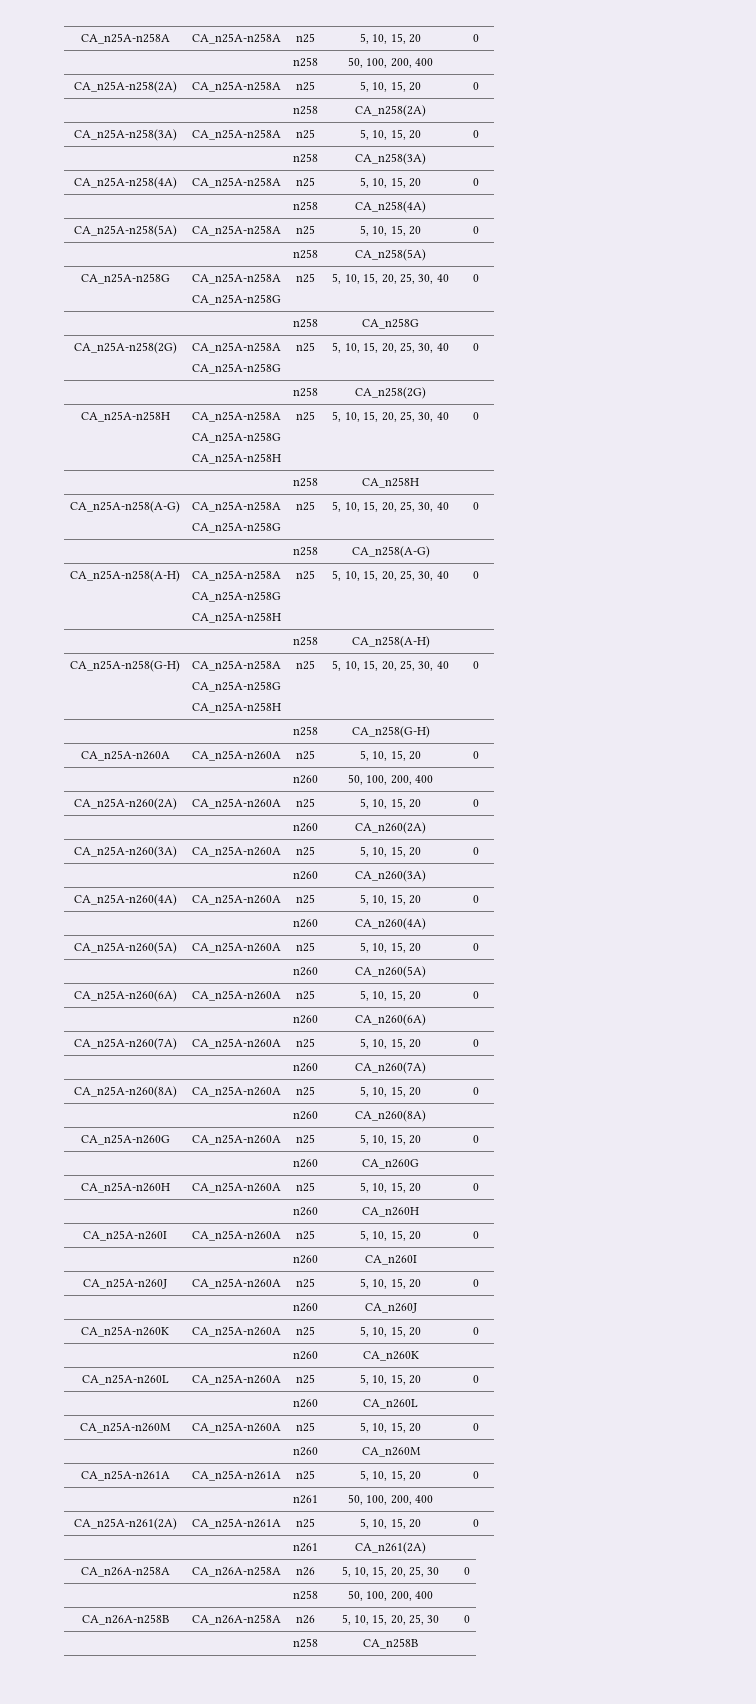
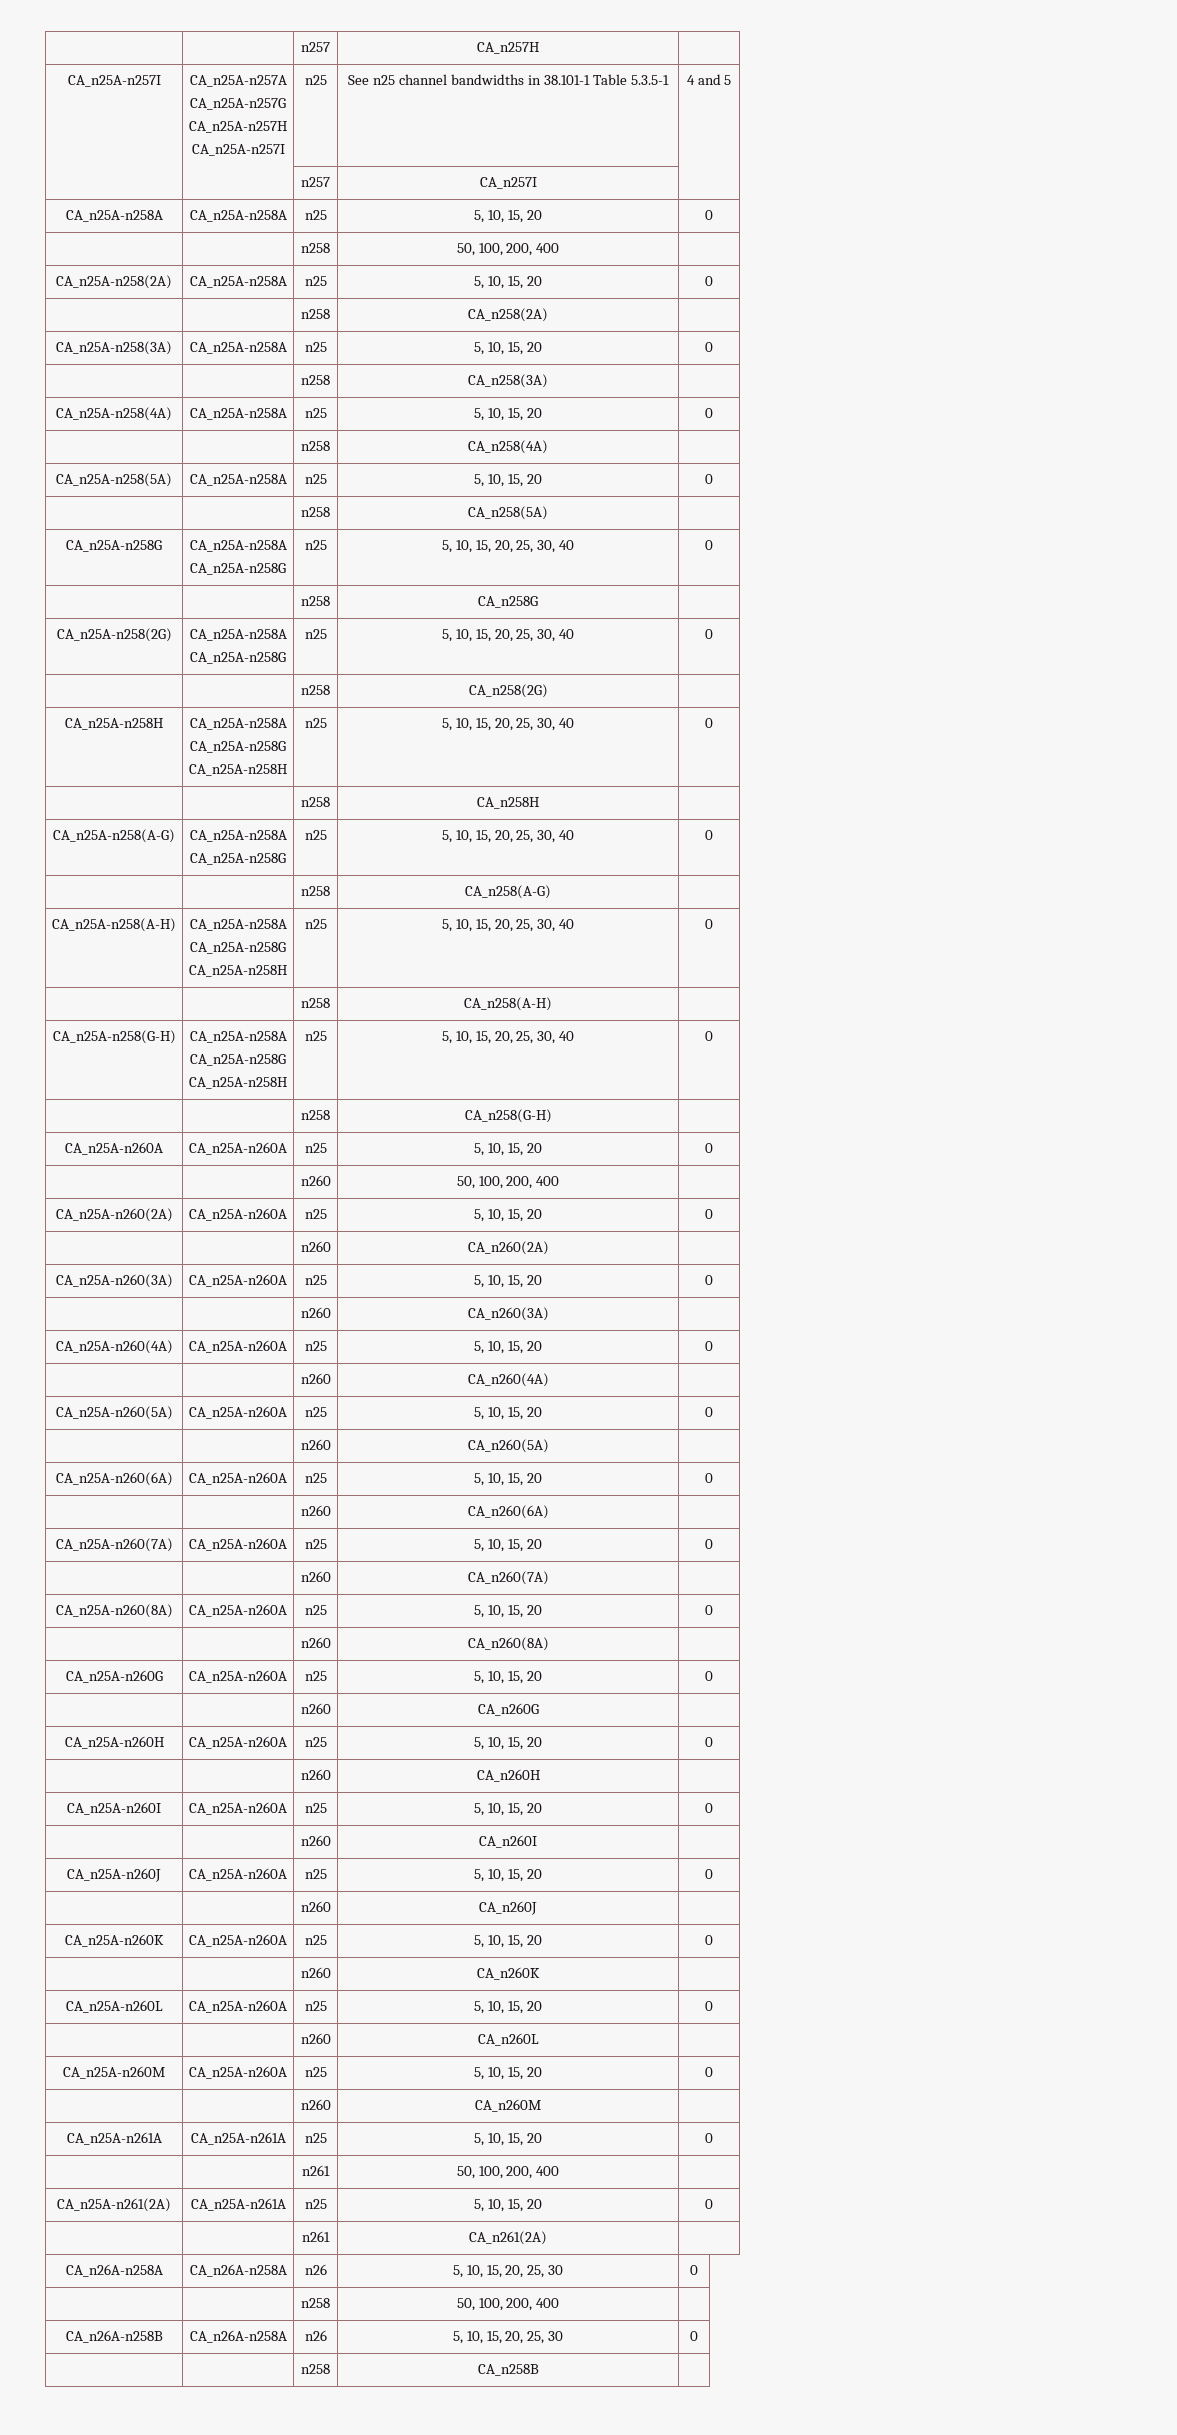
(80, 38) none -> [301,42,330,52] [477,42,539,54] [67,75,161,87] [189,75,287,87] [190,98,286,110] [189,121,287,133] [191,144,285,156] [304,75,327,85] [348,74,669,85] [686,74,732,85] [301,177,330,187] [479,177,537,189] | | n257 | CA_n257H | // CA_n25A-n257I | CA_n25A-n257A // CA_n25A-n257G // CA_n25A-n257H // CA_n25A-n257I | n25 | See n25 channel bandwidths in 38.101-1 Table 5.3.5-1 | 4 and 5 // | | n257 | CA_n257I | //

